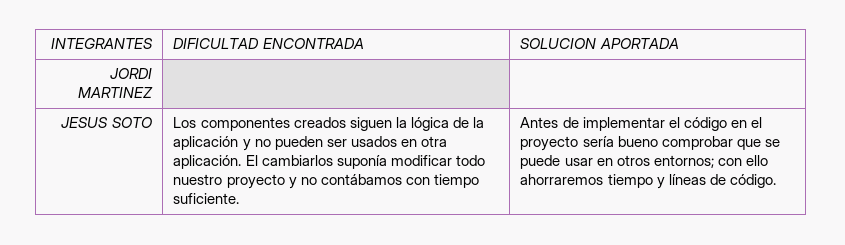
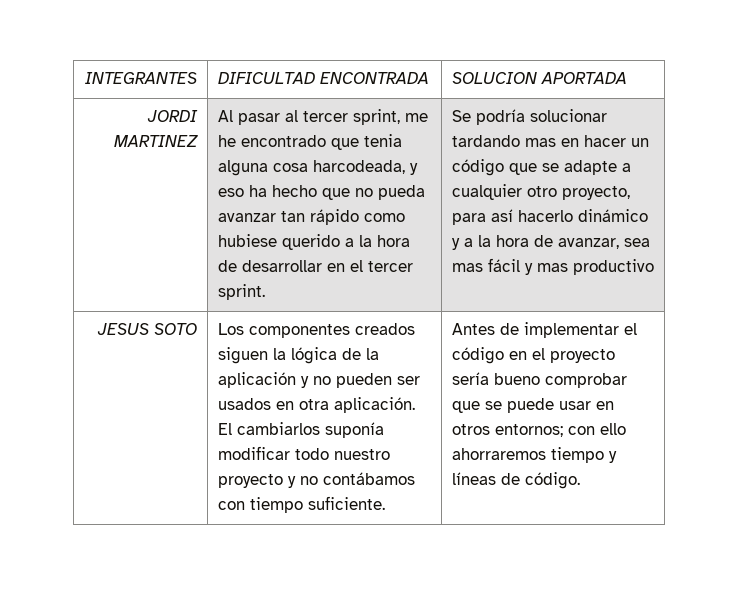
(153, 92) | -> [217,109,428,125] [217,134,402,150] [217,160,418,176] [217,185,425,200] [217,209,405,225] [217,234,410,250] [217,260,413,272] [217,284,265,300] [451,109,607,125] [451,135,649,147] [451,159,631,176] [451,184,630,200] [451,209,648,225] [451,235,650,250] [451,258,654,275] Al pasar al tercer sprint, me he encontrado que tenia alguna cosa harcodeada, y eso ha hecho que no pueda avanzar tan rápido como hubiese querido a la hora de desarrollar en el tercer sprint. | Se podría solucionar tardando mas en hacer un código que se adapte a cualquier otro proyecto, para así hacerlo dinámico y a la hora de avanzar, sea mas fácil y mas productivo

